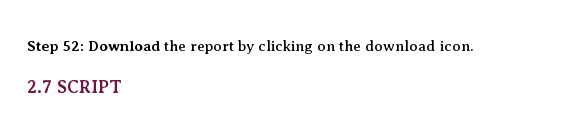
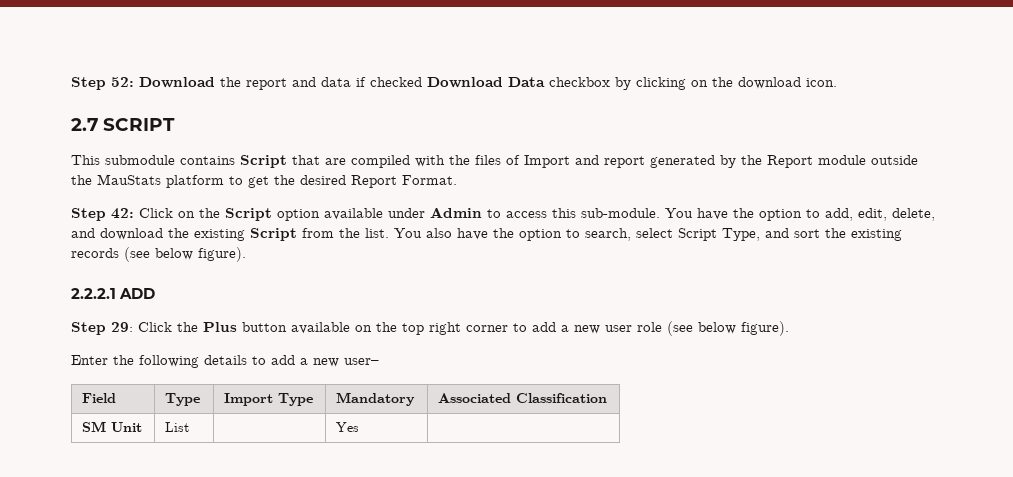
(235, 48) none -> [292,77,610,88] and data if checked Download Data checkbox
(122, 86) none -> [71,155,918,168] [71,174,457,188] [71,207,935,221] [71,228,902,241] [71,247,246,262] [71,288,156,299] [71,321,789,336] [71,355,379,368] [82,393,117,403] [165,393,201,406] [224,393,314,406] [336,392,416,406] [438,393,608,403] [82,421,143,432] [165,422,190,432] [336,422,360,432] // This submodule contains Script that are compiled with the files of Import and report generated by the Report module outside the MauStats platform to get the desired Report Format. // Step 42: Click on the Script option available under Admin to access this sub-module. You have the option to add, edit, delete, and download the existing Script from the list. You also have the option to search, select Script Type, and sort the existing records (see below figure). // 2.2.2.1 ADD // Step 29: Click the Plus button available on the top right corner to add a new user role (see below figure). // Enter the following details to add a new user– // Field | Type | Import Type | Mandatory | Associated Classification // SM Unit | List | | Yes |

